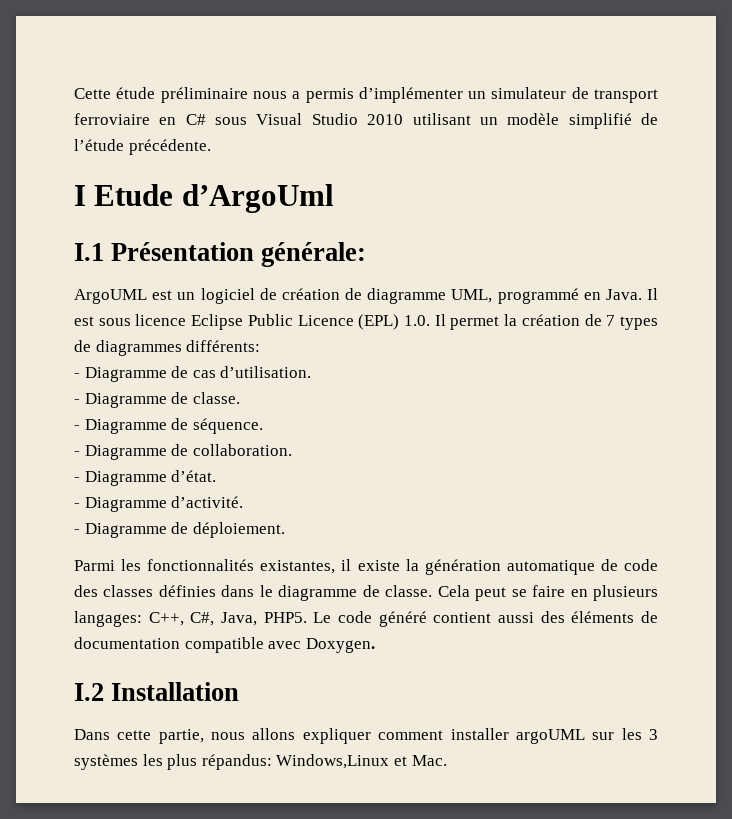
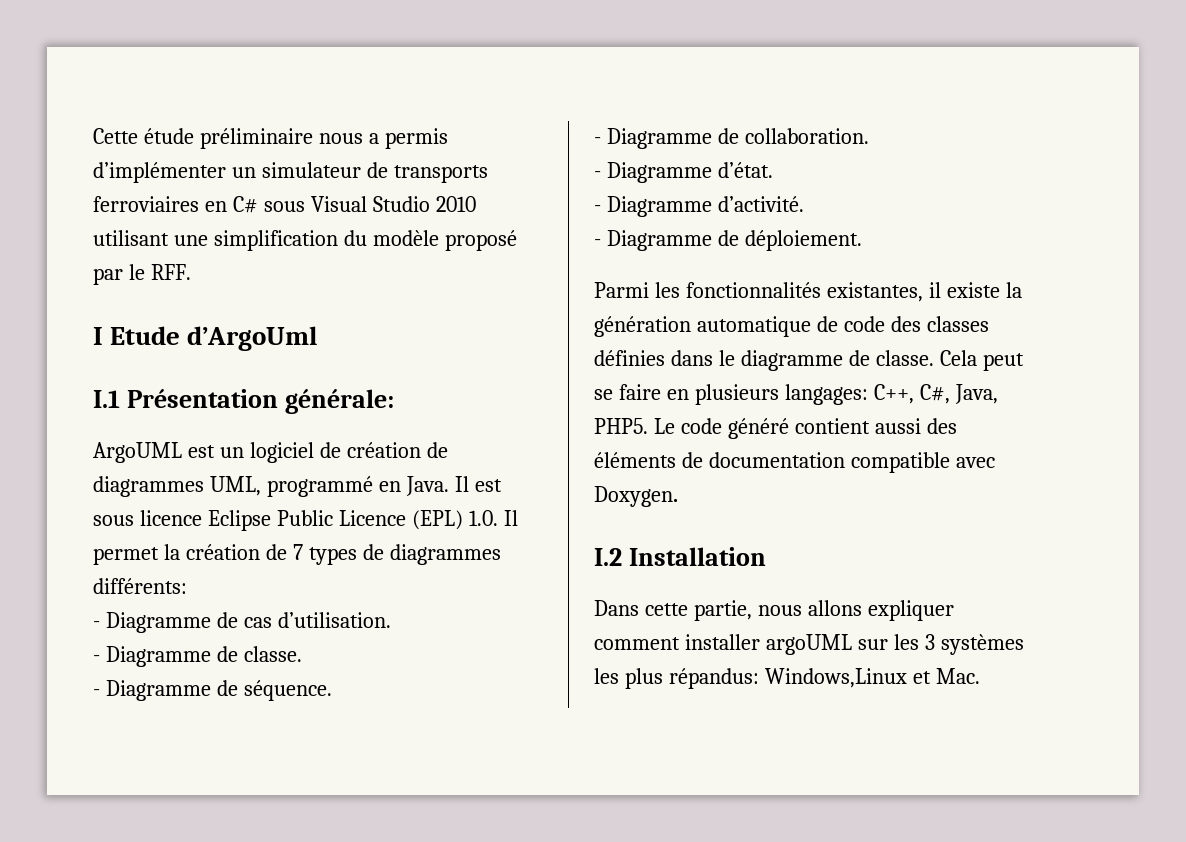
[594,89,658,103] [74,113,150,125] transport ferroviaire -> [393,165,488,183] [93,196,199,212] transports ferroviaires
[479,113,659,129] [74,139,211,155] un modèle simplifié de l’étude précédente. -> [173,230,517,251] [93,264,191,285] une simplification du modèle proposé par le RFF.
[367,288,447,304] diagramme -> [93,476,204,497] diagrammes

